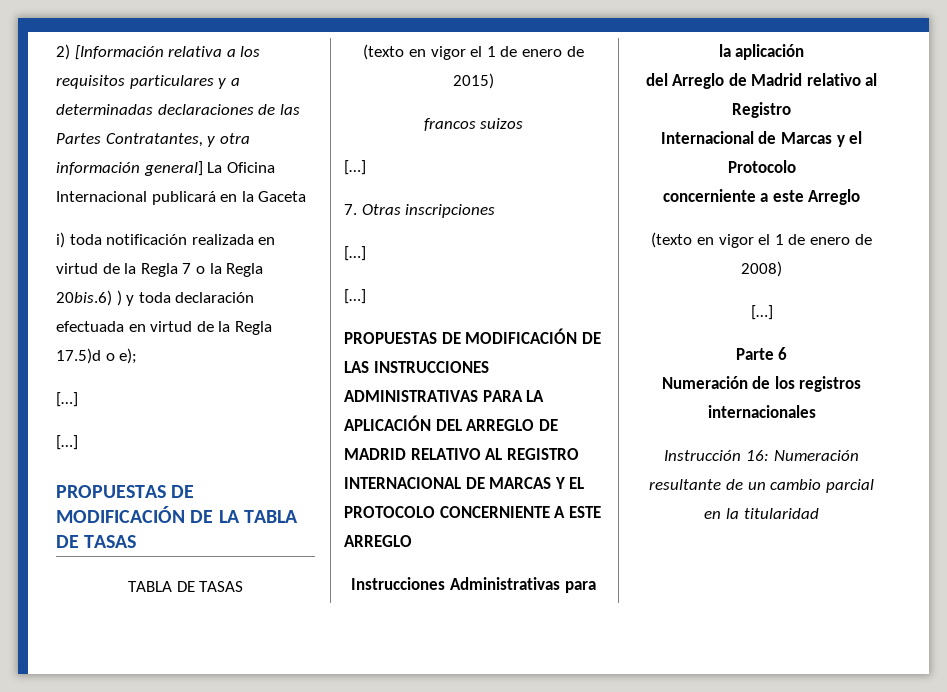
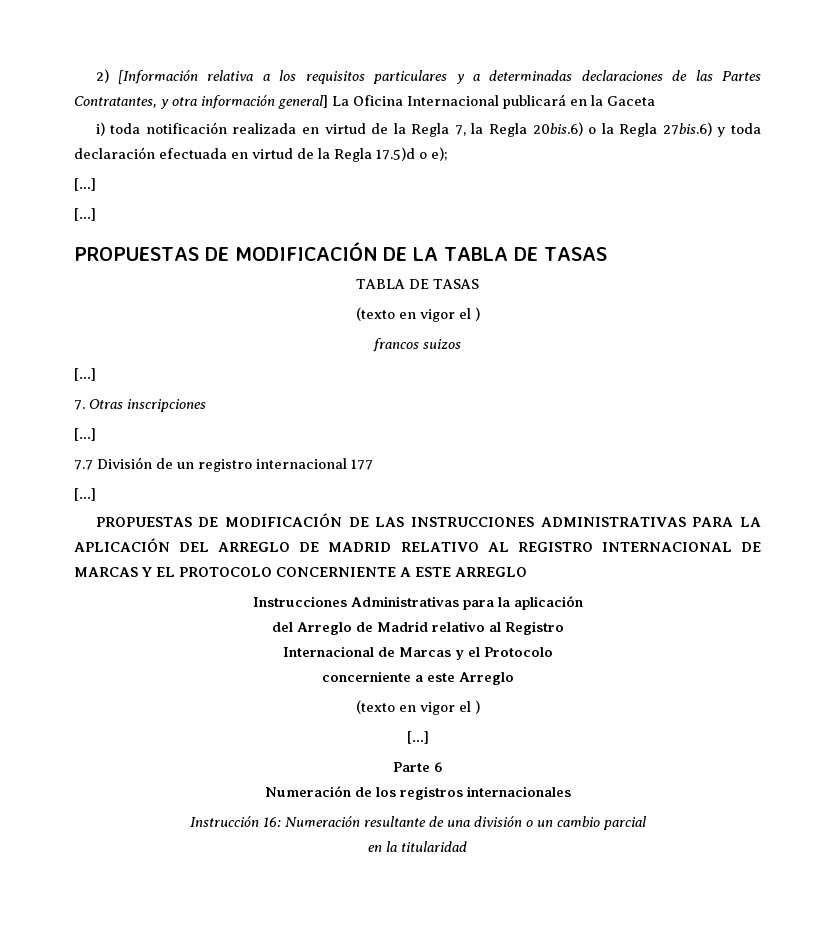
[182,263,192,274] 7 -> [454,122,583,137] 7, la Regla 20bis.6)
[56,290,122,306] 20bis.6) ) -> [662,122,712,136] 27bis.6)
[486,46,584,57] [453,73,494,89] 1 de enero de 2015) -> [474,307,480,321] )
(366, 253) none -> [74,457,373,472] // 7.7 División de un registro internacional 177
[774,234,872,245] [741,261,782,277] 1 de enero de 2008) -> [474,700,480,714] )
(743, 484) none -> [446,816,533,827] una división o

